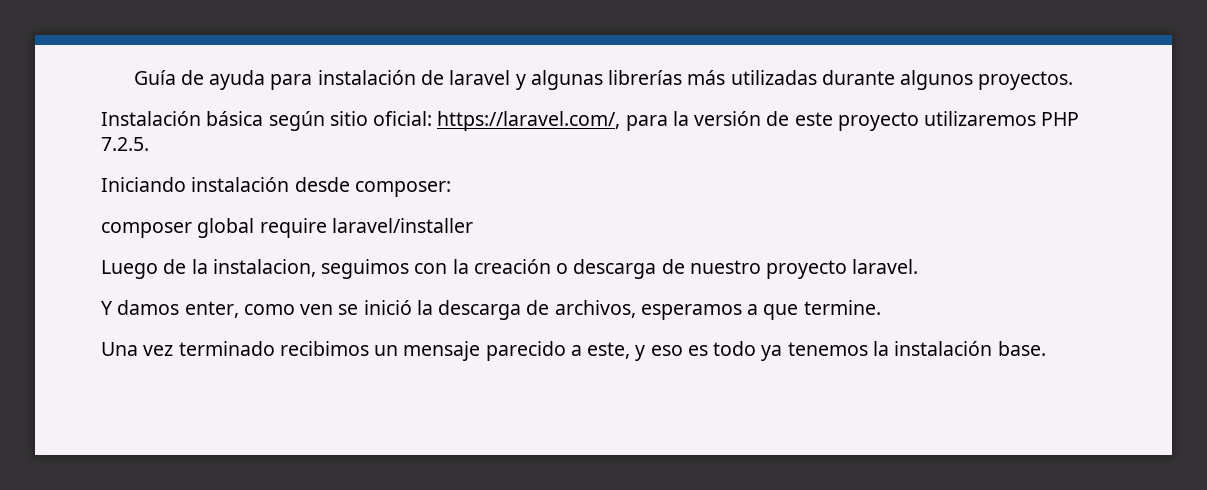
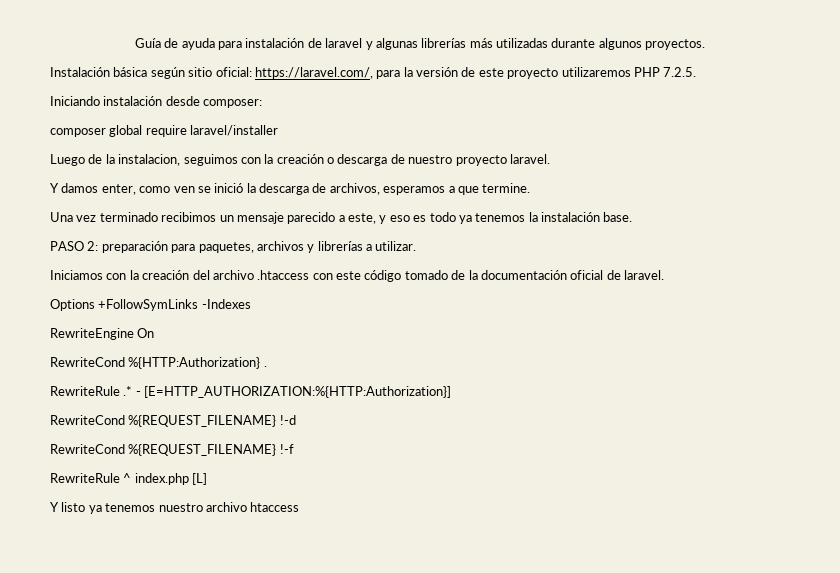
(1046, 348) none -> [50,241,417,253] [50,270,664,282] [50,299,251,311] [50,328,155,340] [50,357,267,369] [50,386,452,398] [50,415,296,427] [50,444,294,456] [50,473,208,485] [50,502,300,514] // PASO 2: preparación para paquetes, archivos y librerías a utilizar. // Iniciamos con la creación del archivo .htaccess con este código tomado de la documentación oficial de laravel. // Options +FollowSymLinks -Indexes // RewriteEngine On // RewriteCond %{HTTP:Authorization} . // RewriteRule .* - [E=HTTP_AUTHORIZATION:%{HTTP:Authorization}] // RewriteCond %{REQUEST_FILENAME} !-d // RewriteCond %{REQUEST_FILENAME} !-f // RewriteRule ^ index.php [L] // Y listo ya tenemos nuestro archivo htaccess

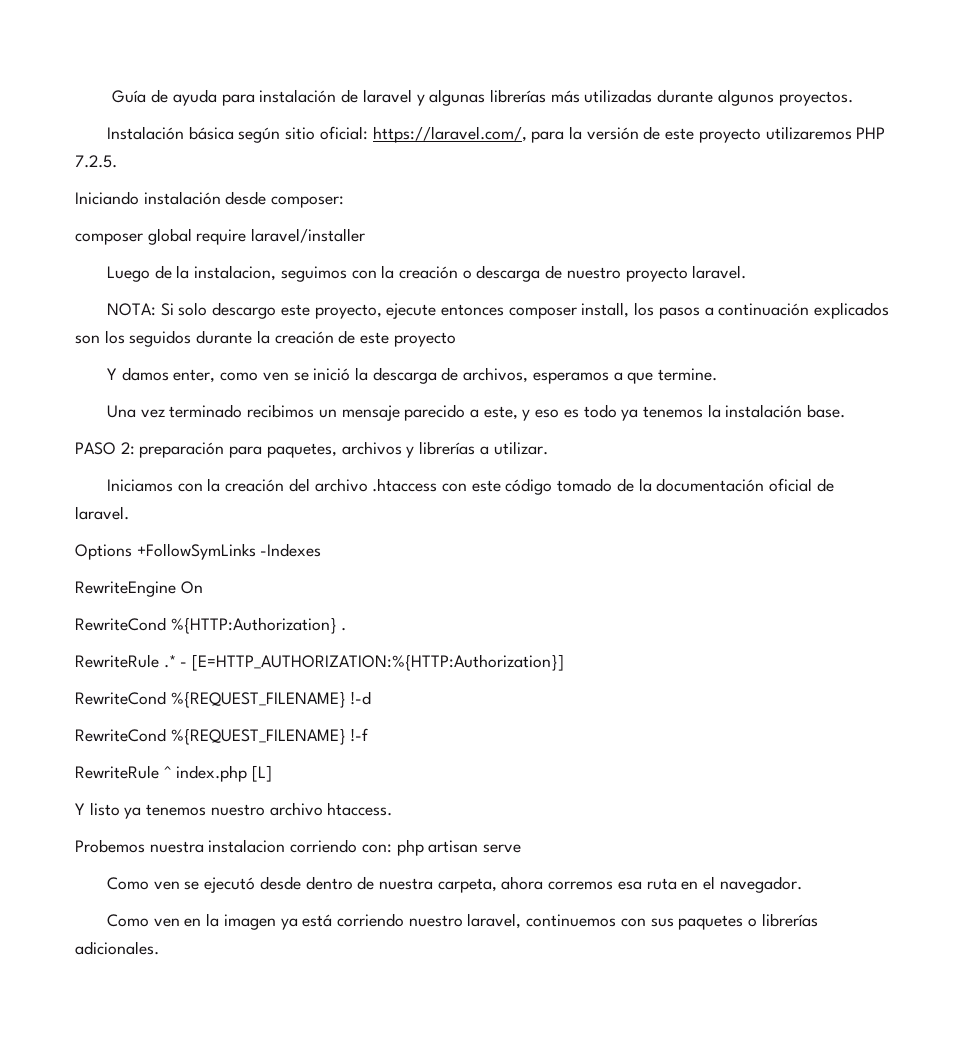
(550, 159) none -> [106,302,890,319] [75,330,456,347] // NOTA: Si solo descargo este proyecto, ejecute entonces composer install, los pasos a continuación explicados son los seguidos durante la creación de este proyecto
[250,502,300,512] htaccess -> [327,802,393,816] [75,839,522,856] [106,876,802,893] [106,913,818,930] [75,941,159,955] htaccess. // Probemos nuestra instalacion corriendo con: php artisan serve // Como ven se ejecutó desde dentro de nuestra carpeta, ahora corremos esa ruta en el navegador. // Como ven en la imagen ya está corriendo nuestro laravel, continuemos con sus paquetes o librerías adicionales.

